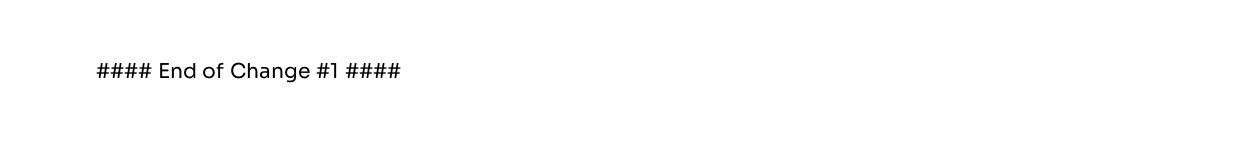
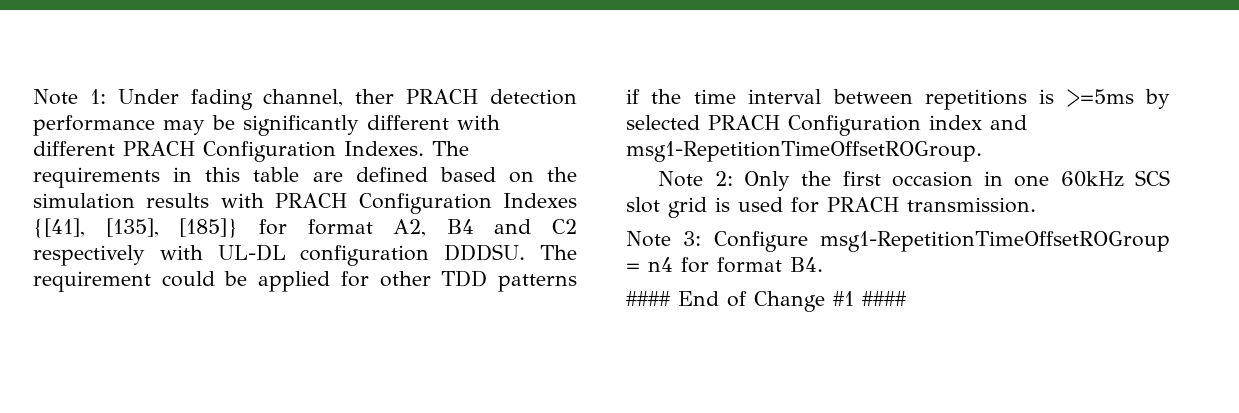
(96, 70) none -> [33,89,577,110] [33,115,500,136] [33,141,469,162] [33,167,577,188] [33,193,577,214] [33,218,577,238] [33,244,577,266] [33,270,577,292] [626,89,1170,110] [626,115,1027,136] [626,141,982,162] [658,170,1170,191] [626,197,1036,218] [626,231,1170,252] [626,257,823,273] Note 1: Under fading channel, ther PRACH detection performance may be significantly different with different PRACH Configuration Indexes. The requirements in this table are defined based on the simulation results with PRACH Configuration Indexes {[41], [135], [185]} for format A2, B4 and C2 respectively with UL-DL configuration DDDSU. The requirement could be applied for other TDD patterns if the time interval between repetitions is >=5ms by selected PRACH Configuration index and msg1-RepetitionTimeOffsetROGroup. // Note 2: Only the first occasion in one 60kHz SCS slot grid is used for PRACH transmission. // Note 3: Configure msg1-RepetitionTimeOffsetROGroup = n4 for format B4. //

